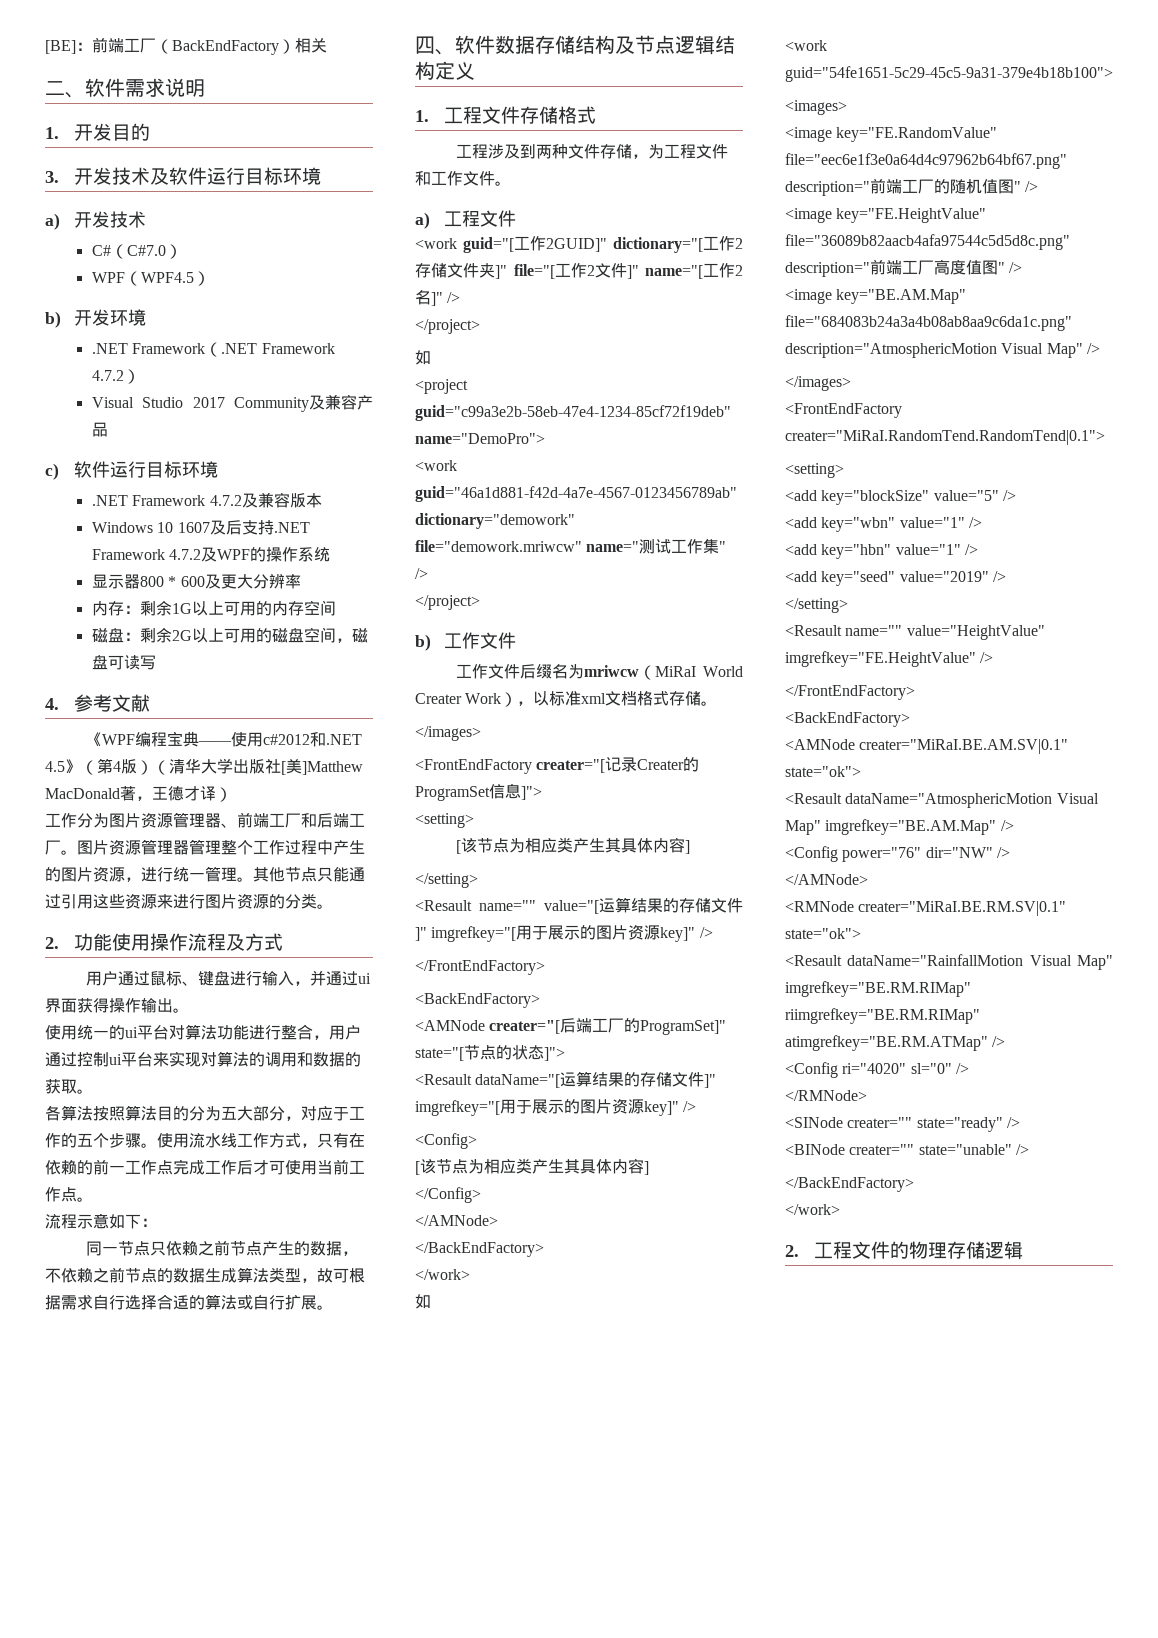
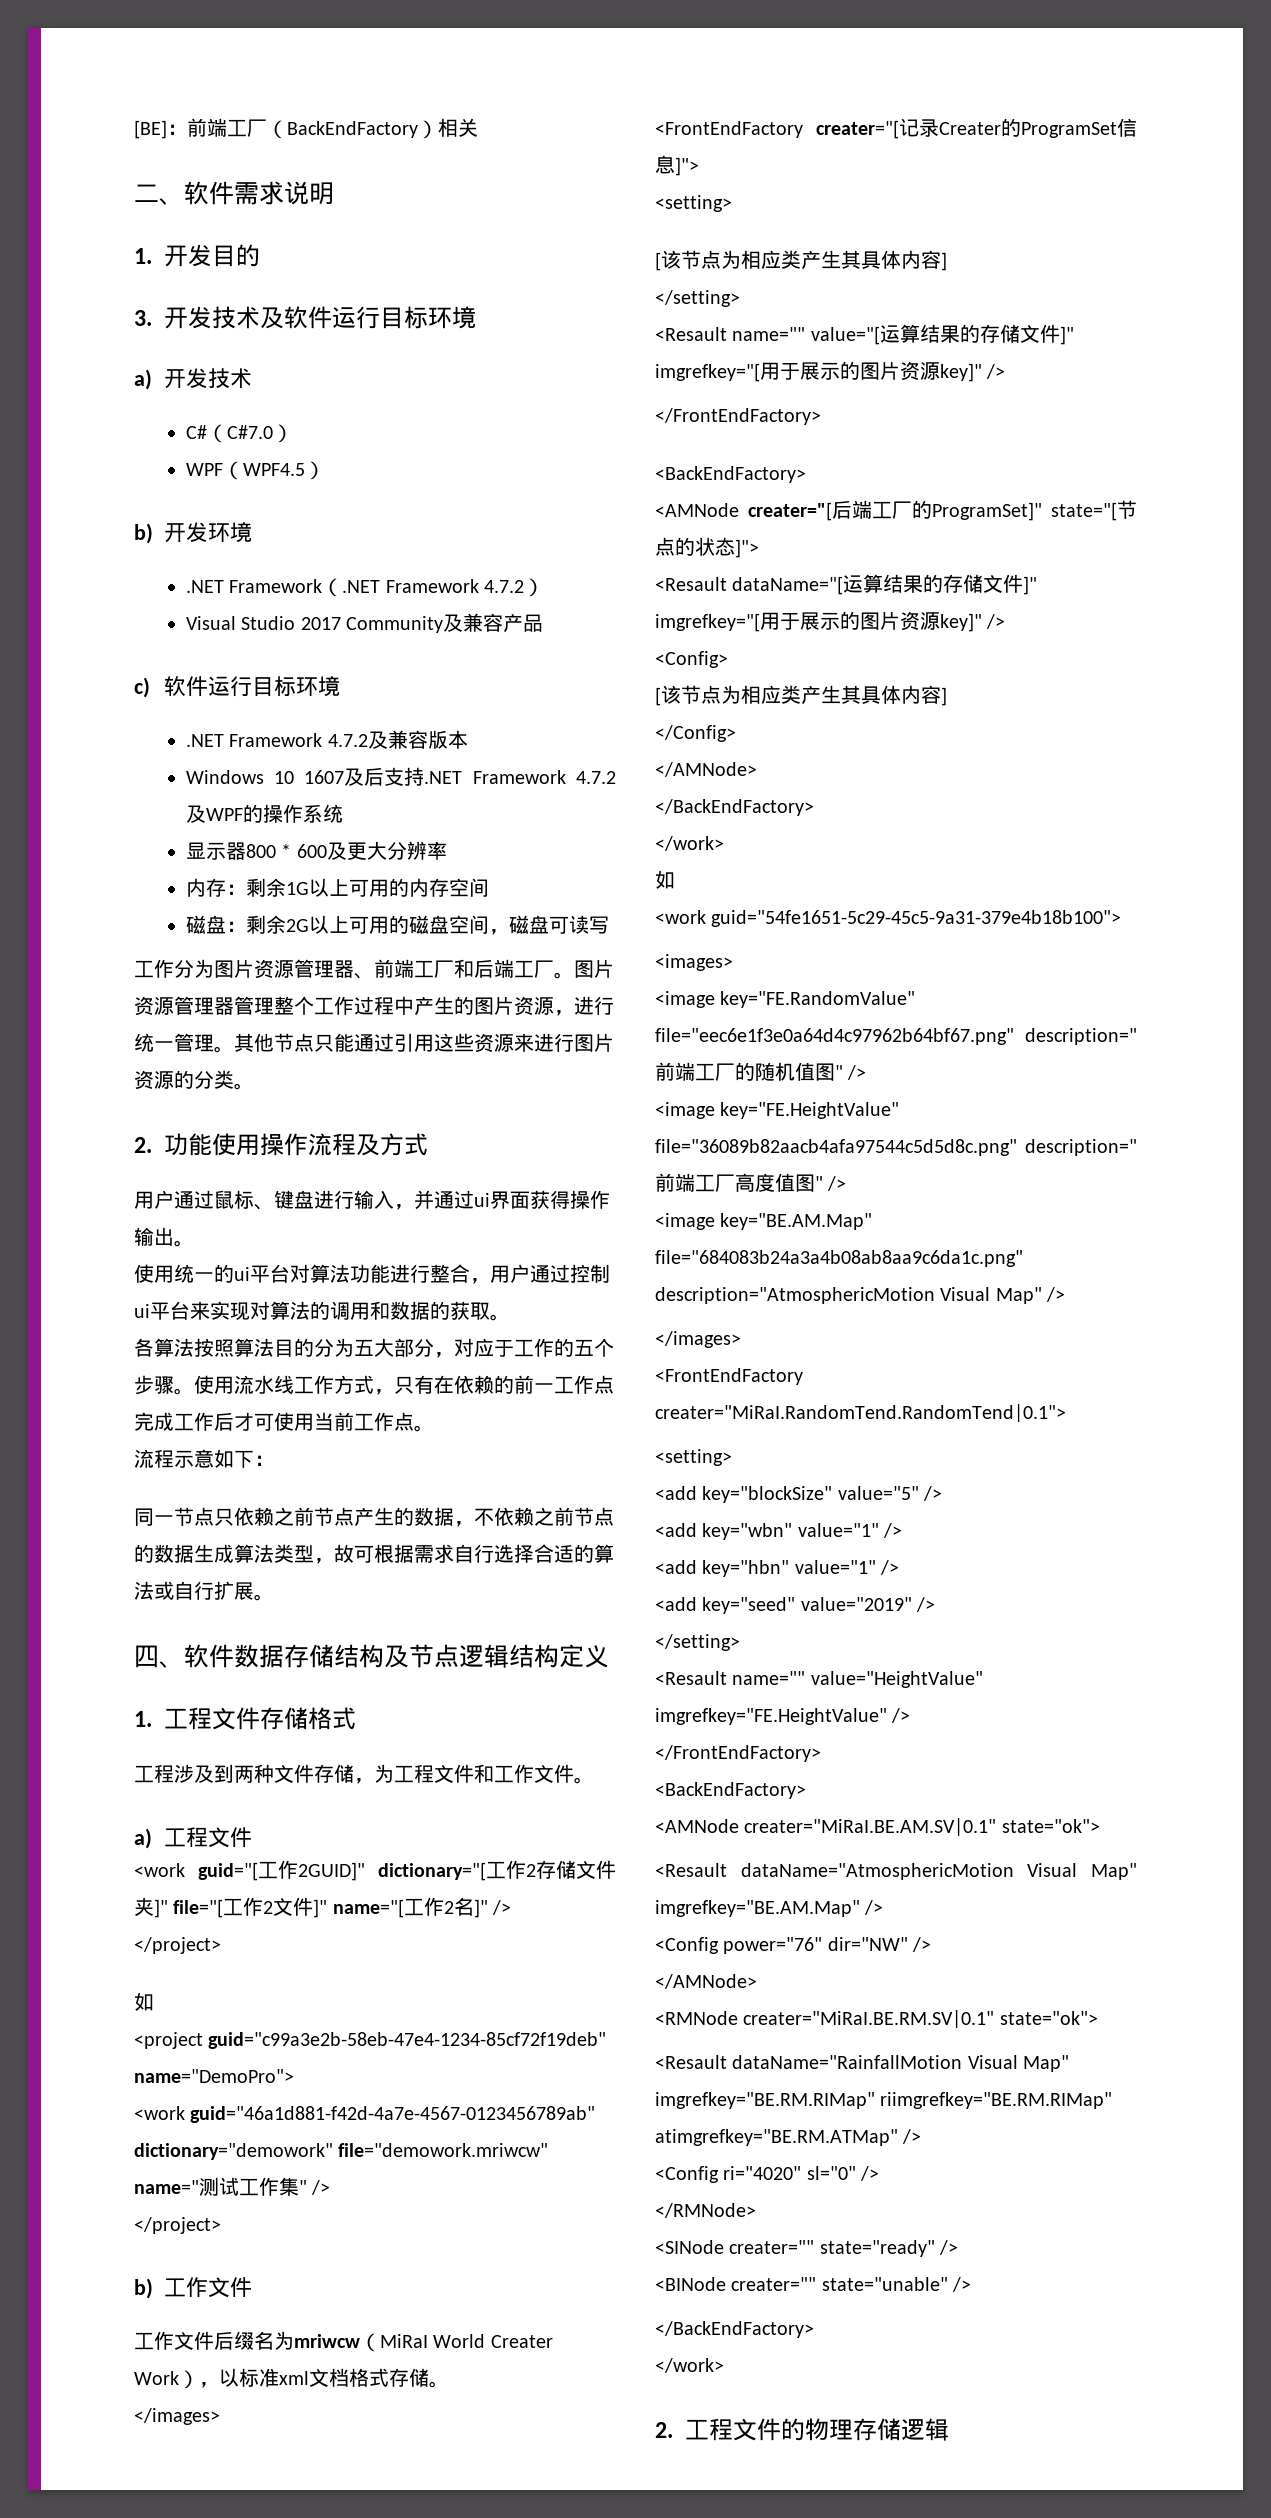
[45,694,151,712] [86,731,363,747] [45,758,363,775] [45,786,232,802] // 4.参考文献 // 《WPF编程宝典——使用c#2012和.NET 4.5》（第4版）（清华大学出版社[美]Matthew MacDonald著，王德才译） -> (609, 925) none

